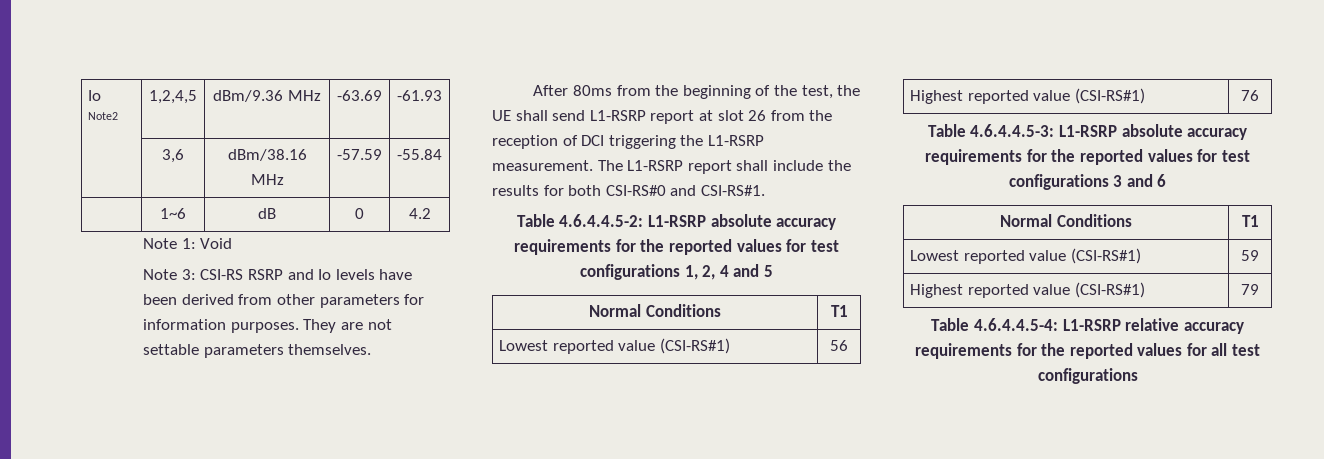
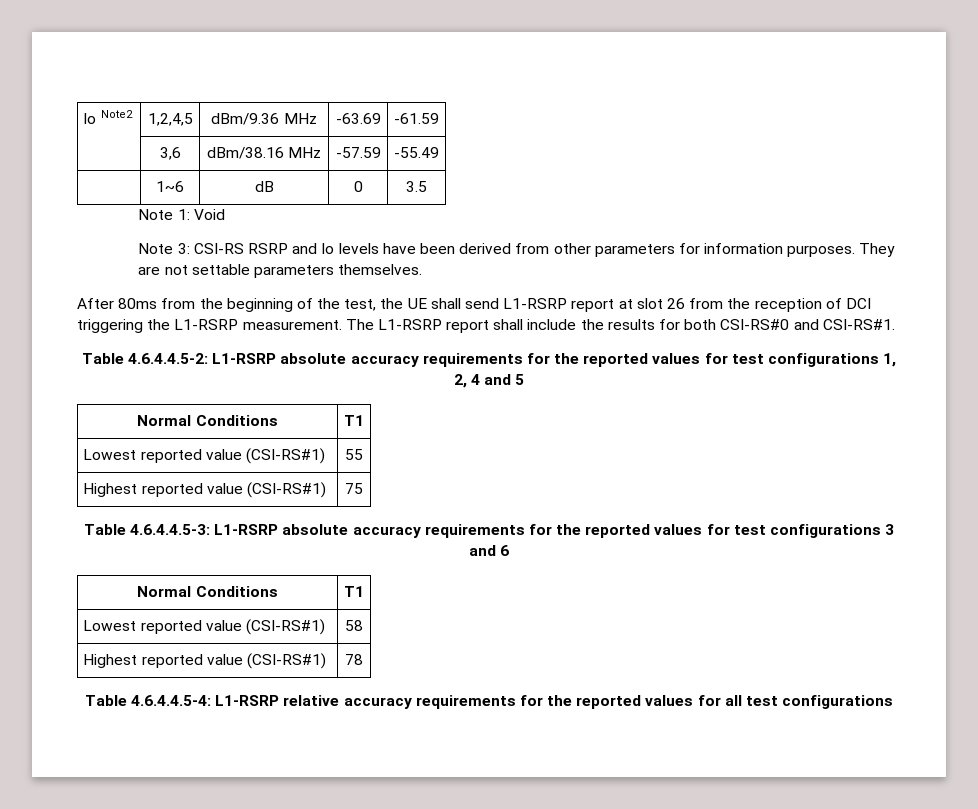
[397,90,442,101] -61.93 -> [394,113,439,124] -61.59
[397,149,442,160] -55.84 -> [394,147,439,158] -55.49
[408,208,431,219] 4.2 -> [406,181,427,192] 3.5
[830,340,848,351] [909,88,1145,104] [1241,90,1259,101] 56 // Highest reported value (CSI-RS#1) | 76 -> [345,449,363,460] [83,482,326,498] [345,483,363,494] 55 // Highest reported value (CSI-RS#1) | 75
[1241,250,1259,261] [909,282,1145,298] [1241,284,1259,295] 59 // Highest reported value (CSI-RS#1) | 79 -> [345,620,363,631] [83,653,326,669] [345,654,363,665] 58 // Highest reported value (CSI-RS#1) | 78

